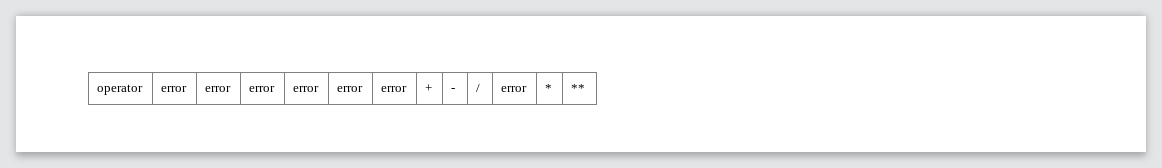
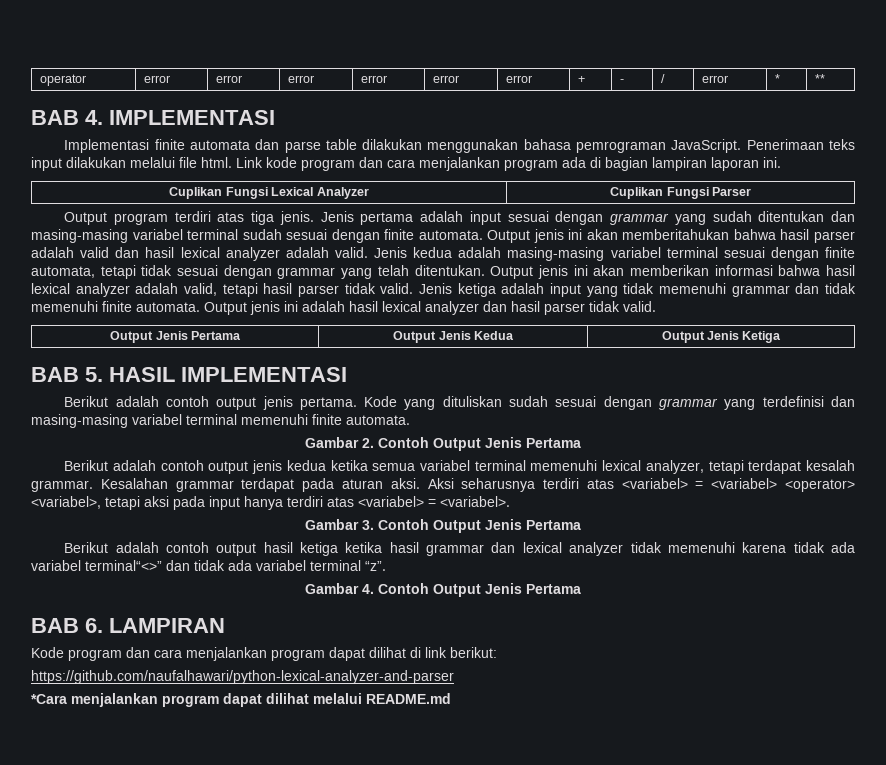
(586, 88) none -> [31,110,275,125] [64,139,855,153] [31,157,781,171] [169,187,369,199] [610,187,751,199] [64,211,856,225] [31,229,855,243] [31,247,855,261] [31,265,855,279] [31,283,856,297] [31,301,656,315] [110,331,241,343] [393,331,514,343] [661,331,782,343] [31,367,347,382] [64,396,855,410] [31,414,410,428] [305,437,581,451] [64,460,855,474] [31,478,856,492] [31,496,510,510] [305,519,581,533] [64,542,856,556] [31,560,386,571] [305,583,581,597] [31,618,225,633] [31,647,497,661] [31,670,454,684] [31,693,451,707] // BAB 4. IMPLEMENTASI // Implementasi finite automata dan parse table dilakukan menggunakan bahasa pemrograman JavaScript. Penerimaan teks input dilakukan melalui file html. Link kode program dan cara menjalankan program ada di bagian lampiran laporan ini. // Cuplikan Fungsi Lexical Analyzer | Cuplikan Fungsi Parser // Output program terdiri atas tiga jenis. Jenis pertama adalah input sesuai dengan grammar yang sudah ditentukan dan masing-masing variabel terminal sudah sesuai dengan finite automata. Output jenis ini akan memberitahukan bahwa hasil parser adalah valid dan hasil lexical analyzer adalah valid. Jenis kedua adalah masing-masing variabel terminal sesuai dengan finite automata, tetapi tidak sesuai dengan grammar yang telah ditentukan. Output jenis ini akan memberikan informasi bahwa hasil lexical analyzer adalah valid, tetapi hasil parser tidak valid. Jenis ketiga adalah input yang tidak memenuhi grammar dan tidak memenuhi finite automata. Output jenis ini adalah hasil lexical analyzer dan hasil parser tidak valid. // Output Jenis Pertama | Output Jenis Kedua | Output Jenis Ketiga // BAB 5. HASIL IMPLEMENTASI // Berikut adalah contoh output jenis pertama. Kode yang dituliskan sudah sesuai dengan grammar yang terdefinisi dan masing-masing variabel terminal memenuhi finite automata. // Gambar 2. Contoh Output Jenis Pertama // Berikut adalah contoh output jenis kedua ketika semua variabel terminal memenuhi lexical analyzer, tetapi terdapat kesalah grammar. Kesalahan grammar terdapat pada aturan aksi. Aksi seharusnya terdiri atas <variabel> = <variabel> <operator> <variabel>, tetapi aksi pada input hanya terdiri atas <variabel> = <variabel>. // Gambar 3. Contoh Output Jenis Pertama // Berikut adalah contoh output hasil ketiga ketika hasil grammar dan lexical analyzer tidak memenuhi karena tidak ada variabel terminal“<>” dan tidak ada variabel terminal “z”. // Gambar 4. Contoh Output Jenis Pertama // BAB 6. LAMPIRAN // Kode program dan cara menjalankan program dapat dilihat di link berikut: // https://github.com/naufalhawari/python-lexical-analyzer-and-parser // *Cara menjalankan program dapat dilihat melalui README.md

